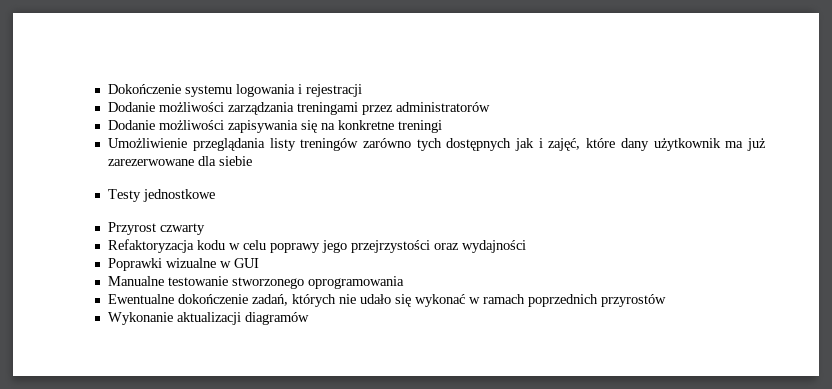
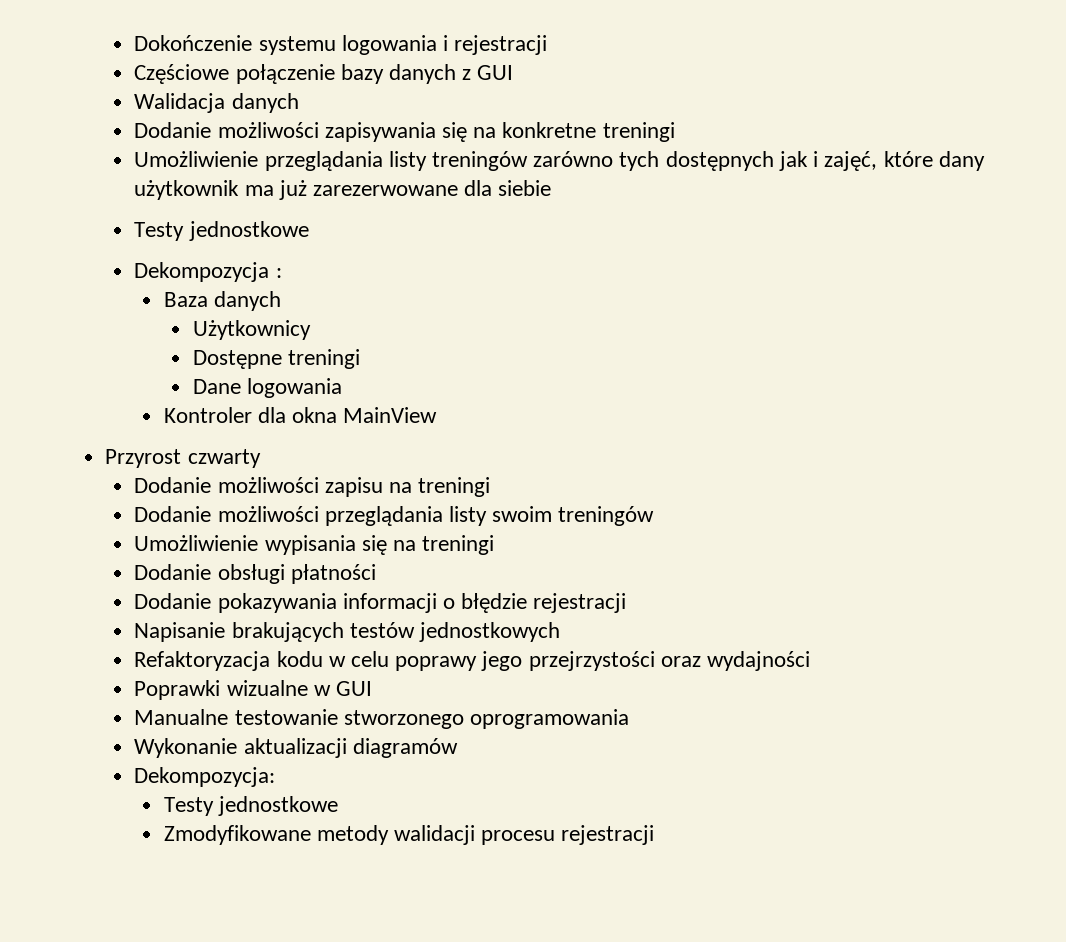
[108,102,491,115] Dodanie możliwości zarządzania treningami przez administratorów -> [134,64,514,84] [134,93,299,113] Częściowe połączenie bazy danych z GUI // Walidacja danych
[108,222,206,235] Przyrost czwarty -> [134,262,282,282] [163,291,281,311] [192,320,311,340] [192,349,360,369] [192,378,342,398] [163,407,438,423] [105,449,261,468] [134,477,491,497] [134,506,655,526] [134,535,495,555] [134,564,376,584] [134,593,627,613] [134,622,561,642] Dekompozycja : // Baza danych // Użytkownicy // Dostępne treningi // Dane logowania // Kontroler dla okna MainView // Przyrost czwarty // Dodanie możliwości zapisu na treningi // Dodanie możliwości przeglądania listy swoim treningów // Umożliwienie wypisania się na treningi // Dodanie obsługi płatności // Dodanie pokazywania informacji o błędzie rejestracji // Napisanie brakujących testów jednostkowych
[108,294,667,307] [108,312,310,325] Ewentualne dokończenie zadań, których nie udało się wykonać w ramach poprzednich przyrostów // Wykonanie aktualizacji diagramów -> [134,738,458,758] [134,767,276,787] [163,796,338,816] [163,825,655,845] Wykonanie aktualizacji diagramów // Dekompozycja: // Testy jednostkowe // Zmodyfikowane metody walidacji procesu rejestracji

